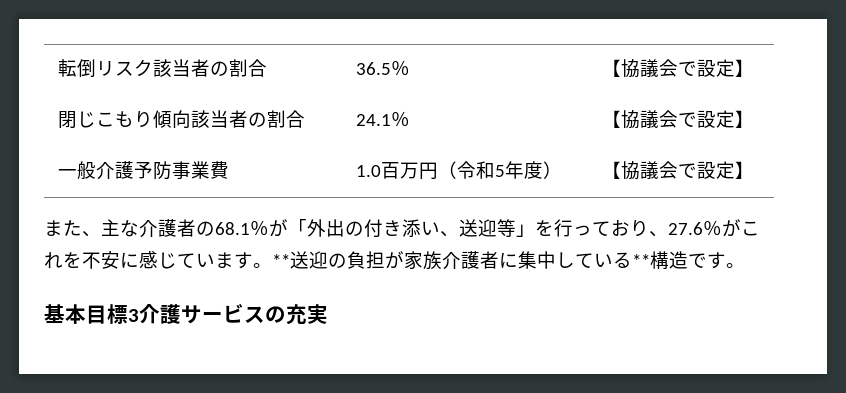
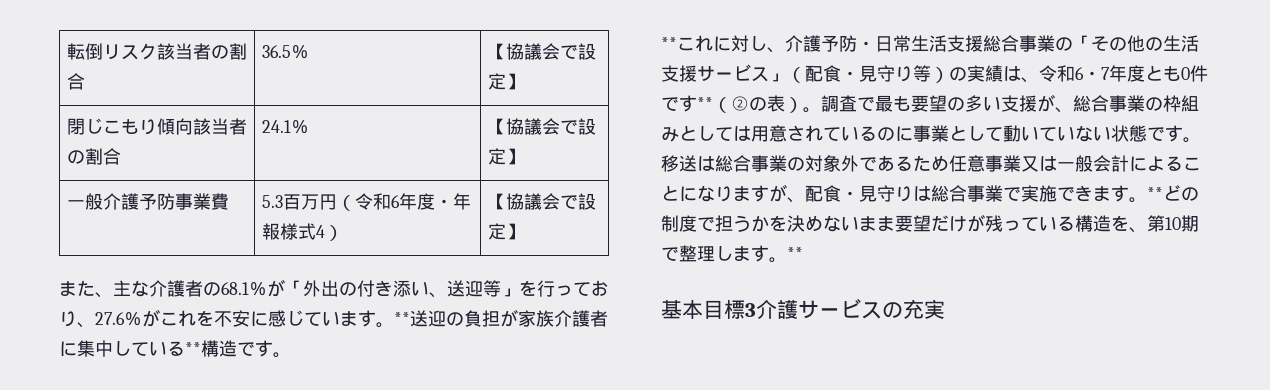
[355,165,381,177] 1.0 -> [261,195,283,208] 5.3
[494,161,543,179] 5年度 -> [390,193,471,210] [261,223,325,240] 6年度・年報様式4
(745, 265) none -> [661,35,1199,53] [661,64,1208,83] [661,94,1199,113] [661,125,1201,143] [661,155,1201,172] [661,184,1199,203] [661,214,1199,233] [661,245,803,263] // **これに対し、介護予防・日常生活支援総合事業の「その他の生活支援サービス」（配食・見守り等）の実績は、令和6・7年度とも0件です**（②の表）。調査で最も要望の多い支援が、総合事業の枠組みとしては用意されているのに事業として動いていない状態です。移送は総合事業の対象外であるため任意事業又は一般会計によることになりますが、配食・見守りは総合事業で実施できます。**どの制度で担うかを決めないまま要望だけが残っている構造を、第10期で整理します。**

